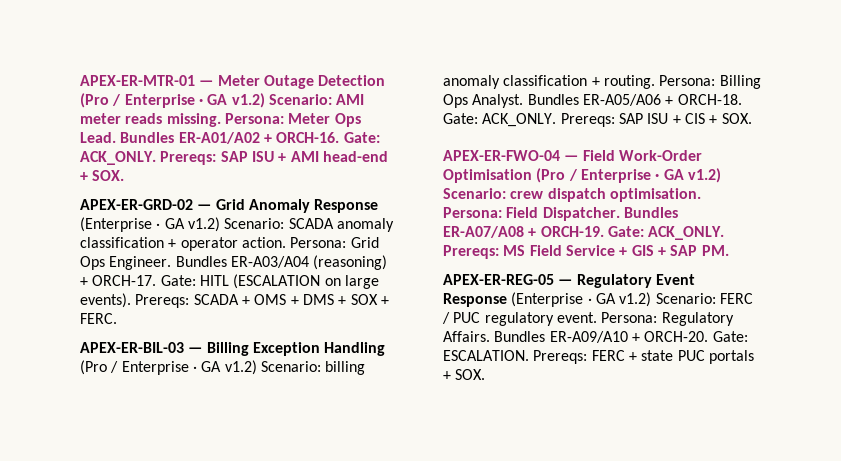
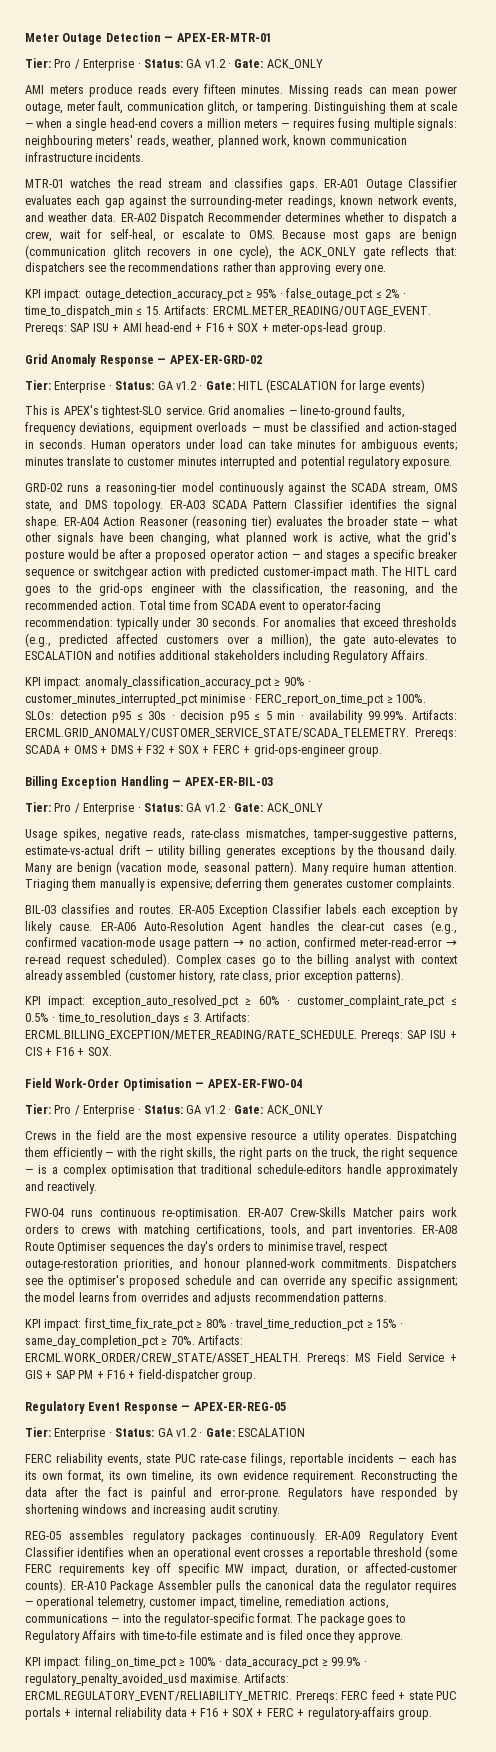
[80,75,214,86] APEX-ER-MTR-01 — -> (25, 37) none
[80,93,365,108] [80,113,361,127] [80,132,380,144] [80,151,156,165] (Pro / Enterprise · GA v1.2) Scenario: AMI meter reads missing. Persona: Meter Ops Lead. Bundles ER-A01/A02 + ORCH-16. Gate: ACK_ONLY. -> [164,33,272,42] [25,58,323,71] [25,84,458,97] [25,101,458,114] [25,118,457,131] [25,135,407,148] [25,152,145,162] [25,178,458,191] [25,195,458,208] [25,212,457,225] [25,229,457,242] [25,245,458,259] [25,262,386,275] [25,288,407,301] [24,305,431,318] — APEX-ER-MTR-01 // Tier: Pro / Enterprise · Status: GA v1.2 · Gate: ACK_ONLY // AMI meters produce reads every fifteen minutes. Missing reads can mean power outage, meter fault, communication glitch, or tampering. Distinguishing them at scale — when a single head-end covers a million meters — requires fusing multiple signals: neighbouring meters' reads, weather, planned work, known communication infrastructure incidents. // MTR-01 watches the read stream and classifies gaps. ER-A01 Outage Classifier evaluates each gap against the surrounding-meter readings, known network events, and weather data. ER-A02 Dispatch Recommender determines whether to dispatch a crew, wait for self-heal, or escalate to OMS. Because most gaps are benign (communication glitch recovers in one cycle), the ACK_ONLY gate reflects that: dispatchers see the recommendations rather than approving every one. // KPI impact: outage_detection_accuracy_pct ≥ 95% · false_outage_pct ≤ 2% · time_to_dispatch_min ≤ 15. Artifacts: ERCML.METER_READING/OUTAGE_EVENT.
[92,170,125,181] [80,199,379,213] [80,217,394,232] [80,237,379,251] [80,255,388,270] [80,274,379,289] [80,293,131,308] SOX. // APEX-ER-GRD-02 — Grid Anomaly Response (Enterprise · GA v1.2) Scenario: SCADA anomaly classification + operator action. Persona: Grid Ops Engineer. Bundles ER-A03/A04 (reasoning) + ORCH-17. Gate: HITL (ESCALATION on large events). -> [205,322,386,335] [25,354,262,367] [25,379,425,393] [25,405,406,418] [25,422,458,435] [25,439,457,452] [25,456,453,469] [25,482,457,495] [25,499,457,512] [25,515,458,529] [25,532,457,545] [25,549,458,562] [25,566,458,579] [25,583,457,596] [25,600,381,613] [25,617,458,630] [25,633,457,647] [25,650,428,663] [25,676,311,689] [25,693,426,706] [25,710,457,723] [25,728,409,738] F16 + SOX + meter-ops-lead group. // Grid Anomaly Response — APEX-ER-GRD-02 // Tier: Enterprise · Status: GA v1.2 · Gate: HITL (ESCALATION for large events) // This is APEX's tightest-SLO service. Grid anomalies — line-to-ground faults, frequency deviations, equipment overloads — must be classified and action-staged in seconds. Human operators under load can take minutes for ambiguous events; minutes translate to customer minutes interrupted and potential regulatory exposure. // GRD-02 runs a reasoning-tier model continuously against the SCADA stream, OMS state, and DMS topology. ER-A03 SCADA Pattern Classifier identifies the signal shape. ER-A04 Action Reasoner (reasoning tier) evaluates the broader state — what other signals have been changing, what planned work is active, what the grid's posture would be after a proposed operator action — and stages a specific breaker sequence or switchgear action with predicted customer-impact math. The HITL card goes to the grid-ops engineer with the classification, the reasoning, and the recommended action. Total time from SCADA event to operator-facing recommendation: typically under 30 seconds. For anomalies that exceed thresholds (e.g., predicted affected customers over a million), the gate auto-elevates to ESCALATION and notifies additional stakeholders including Regulatory Affairs. // KPI impact: anomaly_classification_accuracy_pct ≥ 90% · customer_minutes_interrupted_pct minimise · FERC_report_on_time_pct ≥ 100%. SLOs: detection p95 ≤ 30s · decision p95 ≤ 5 min · availability 99.99%. Artifacts: ERCML.GRID_ANOMALY/CUSTOMER_SERVICE_STATE/SCADA_TELEMETRY.
[350,294,389,305] [80,313,117,324] [80,342,386,356] [80,360,366,375] [443,75,761,89] [443,94,742,108] [443,113,557,127] SOX + FERC. // APEX-ER-BIL-03 — Billing Exception Handling (Pro / Enterprise · GA v1.2) Scenario: billing anomaly classification + routing. Persona: Billing Ops Analyst. Bundles ER-A05/A06 + ORCH-18. Gate: ACK_ONLY. -> [146,744,382,757] [25,776,273,789] [25,802,323,815] [25,828,457,841] [25,845,457,858] [25,861,458,875] [25,878,456,891] [25,904,458,917] [25,920,457,934] [25,937,457,950] [25,953,458,967] [25,969,404,983] [25,995,458,1008] [25,1012,250,1025] [25,1030,357,1040] F32 + SOX + FERC + grid-ops-engineer group. // Billing Exception Handling — APEX-ER-BIL-03 // Tier: Pro / Enterprise · Status: GA v1.2 · Gate: ACK_ONLY // Usage spikes, negative reads, rate-class mismatches, tamper-suggestive patterns, estimate-vs-actual drift — utility billing generates exceptions by the thousand daily. Many are benign (vacation mode, seasonal pattern). Many require human attention. Triaging them manually is expensive; deferring them generates customer complaints. // BIL-03 classifies and routes. ER-A05 Exception Classifier labels each exception by likely cause. ER-A06 Auto-Resolution Agent handles the clear-cut cases (e.g., confirmed vacation-mode usage pattern → no action, confirmed meter-read-error → re-read request scheduled). Complex cases go to the billing analyst with context already assembled (customer history, rate class, prior exception patterns). // KPI impact: exception_auto_resolved_pct ≥ 60% · customer_complaint_rate_pct ≤ 0.5% · time_to_resolution_days ≤ 3. Artifacts: ERCML.BILLING_EXCEPTION/METER_READING/RATE_SCHEDULE.
[721,113,752,124] [443,150,579,161] SOX. // APEX-ER-FWO-04 — -> [55,1047,112,1056] F16 + SOX. //
[536,168,721,183] [443,188,701,202] [443,207,678,221] [443,226,725,240] (Pro / Enterprise · GA v1.2) Scenario: crew dispatch optimisation. Persona: Field Dispatcher. Bundles ER-A07/A08 + ORCH-19. Gate: ACK_ONLY. -> [195,1079,302,1088] [25,1104,323,1117] [25,1130,458,1143] [24,1147,457,1160] [25,1164,458,1177] [25,1181,98,1194] [25,1207,457,1220] [25,1224,457,1237] [25,1241,388,1254] [25,1258,457,1271] [25,1275,458,1288] [24,1292,387,1305] [25,1318,404,1331] [25,1335,244,1348] [25,1353,301,1363] — APEX-ER-FWO-04 // Tier: Pro / Enterprise · Status: GA v1.2 · Gate: ACK_ONLY // Crews in the field are the most expensive resource a utility operates. Dispatching them efficiently — with the right skills, the right parts on the truck, the right sequence — is a complex optimisation that traditional schedule-editors handle approximately and reactively. // FWO-04 runs continuous re-optimisation. ER-A07 Crew-Skills Matcher pairs work orders to crews with matching certifications, tools, and part inventories. ER-A08 Route Optimiser sequences the day's orders to minimise travel, respect outage-restoration priorities, and honour planned-work commitments. Dispatchers see the optimiser's proposed schedule and can override any specific assignment; the model learns from overrides and adjusts recommendation patterns. // KPI impact: first_time_fix_rate_pct ≥ 80% · travel_time_reduction_pct ≥ 15% · same_day_completion_pct ≥ 70%. Artifacts: ERCML.WORK_ORDER/CREW_STATE/ASSET_HEALTH.
[701,245,729,256] [443,274,695,288] [443,292,753,307] [442,312,734,326] [443,331,748,343] [443,350,529,361] PM. // APEX-ER-REG-05 — Regulatory Event Response (Enterprise · GA v1.2) Scenario: FERC / PUC regulatory event. Persona: Regulatory Affairs. Bundles ER-A09/A10 + ORCH-20. Gate: ESCALATION. -> [78,1369,256,1382] [25,1401,286,1414] [25,1427,305,1440] [25,1453,457,1466] [25,1470,457,1483] [25,1487,459,1500] [25,1504,280,1517] [25,1530,457,1543] [25,1546,457,1560] [25,1563,458,1576] [25,1579,457,1593] [25,1596,389,1609] [25,1613,407,1626] [25,1630,403,1643] [25,1656,368,1669] [25,1673,289,1686] [25,1691,292,1701] PM + F16 + field-dispatcher group. // Regulatory Event Response — APEX-ER-REG-05 // Tier: Enterprise · Status: GA v1.2 · Gate: ESCALATION // FERC reliability events, state PUC rate-case filings, reportable incidents — each has its own format, its own timeline, its own evidence requirement. Reconstructing the data after the fact is painful and error-prone. Regulators have responded by shortening windows and increasing audit scrutiny. // REG-05 assembles regulatory packages continuously. ER-A09 Regulatory Event Classifier identifies when an operational event crosses a reportable threshold (some FERC requirements key off specific MW impact, duration, or affected-customer counts). ER-A10 Package Assembler pulls the canonical data the regulator requires — operational telemetry, customer impact, timeline, remediation actions, communications — into the regulator-specific format. The package goes to Regulatory Affairs with time-to-file estimate and is filed once they approve. // KPI impact: filing_on_time_pct ≥ 100% · data_accuracy_pct ≥ 99.9% · regulatory_penalty_avoided_usd maximise. Artifacts: ERCML.REGULATORY_EVENT/RELIABILITY_METRIC.
(625, 355) none -> [371,1690,395,1700] feed
[455,369,486,380] SOX. -> [74,1707,432,1720] internal reliability data + F16 + SOX + FERC + regulatory-affairs group.

